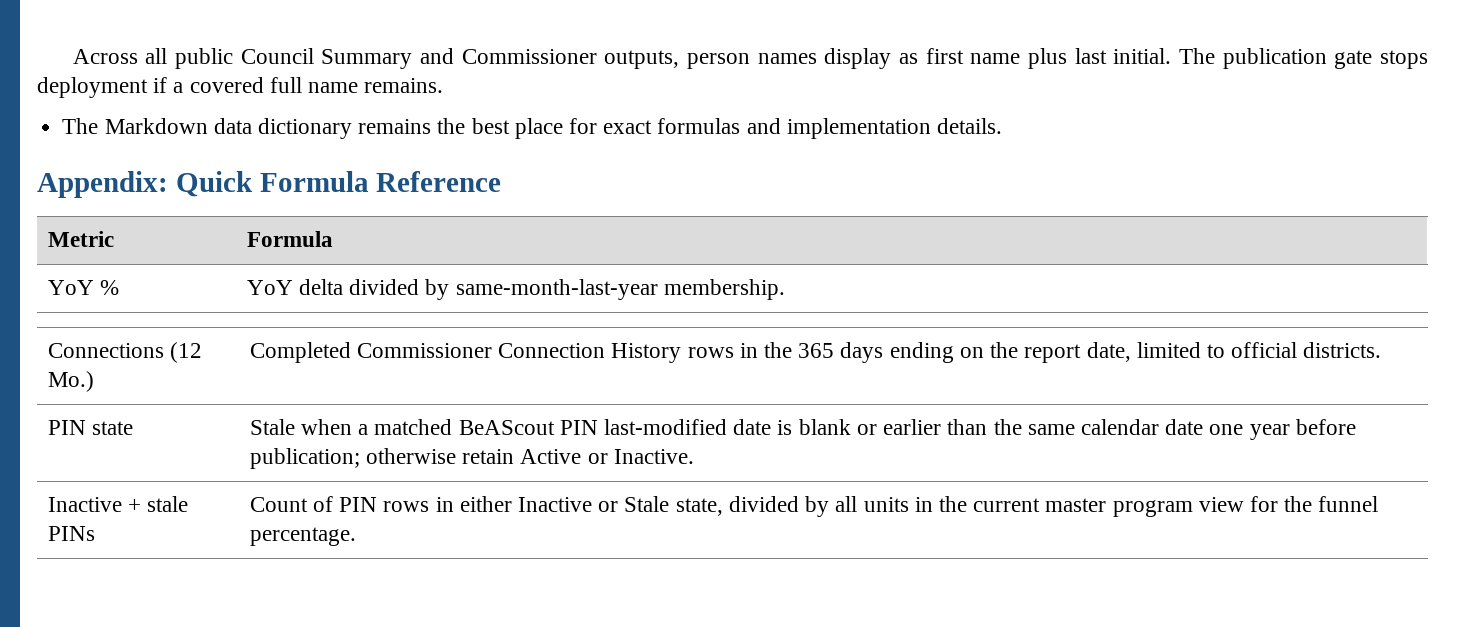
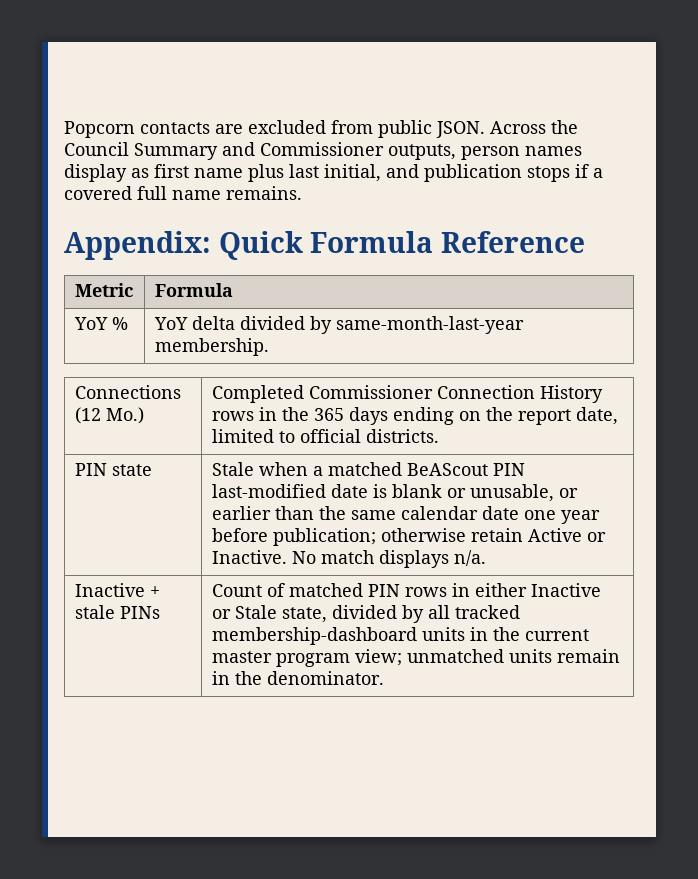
[72,48,234,69] Across all public -> [64,120,578,138] Popcorn contacts are excluded from public JSON. Across the
[1113,48,1429,69] [37,77,148,98] initial. The publication gate stops deployment -> [324,164,570,182] initial, and publication stops
[62,118,1003,139] // The Markdown data dictionary remains the best place for exact formulas and implementation details. -> (302, 193) none
(877, 429) none -> [469,484,578,502] unusable, or
(694, 456) none -> [291,550,486,568] No match displays n/a.
(334, 504) none -> [288,583,363,597] matched
(858, 504) none -> [454,605,520,619] [211,627,417,645] tracked membership-dashboard
[1198,496,1379,512] [249,527,356,546] view for the funnel percentage. -> [354,649,620,666] [211,671,384,685] view; unmatched units remain in the denominator.

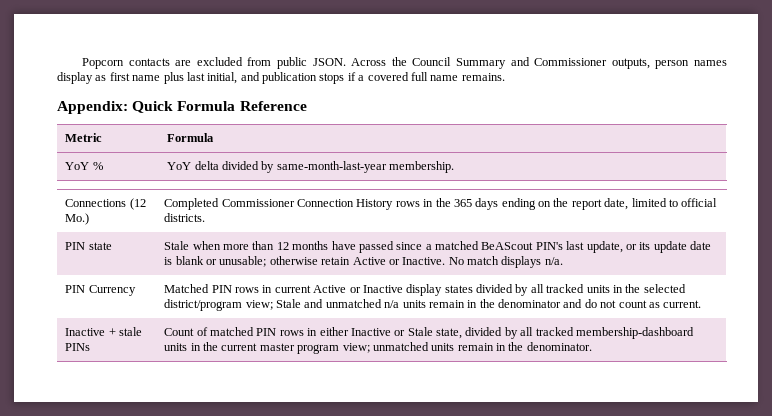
[312,462,525,476] [211,484,578,502] [211,506,600,524] [211,528,376,546] a matched BeAScout PIN last-modified date is blank or unusable, or earlier than the same calendar date one year before publication; -> [223,241,712,253] [164,256,267,267] more than 12 months have passed since a matched BeAScout PIN's last update, or its update date is blank or unusable;
(486, 558) none -> [65,285,136,296] [164,284,686,296] [164,299,702,311] // PIN Currency | Matched PIN rows in current Active or Inactive display states divided by all tracked units in the selected district/program view; Stale and unmatched n/a units remain in the denominator and do not count as current.

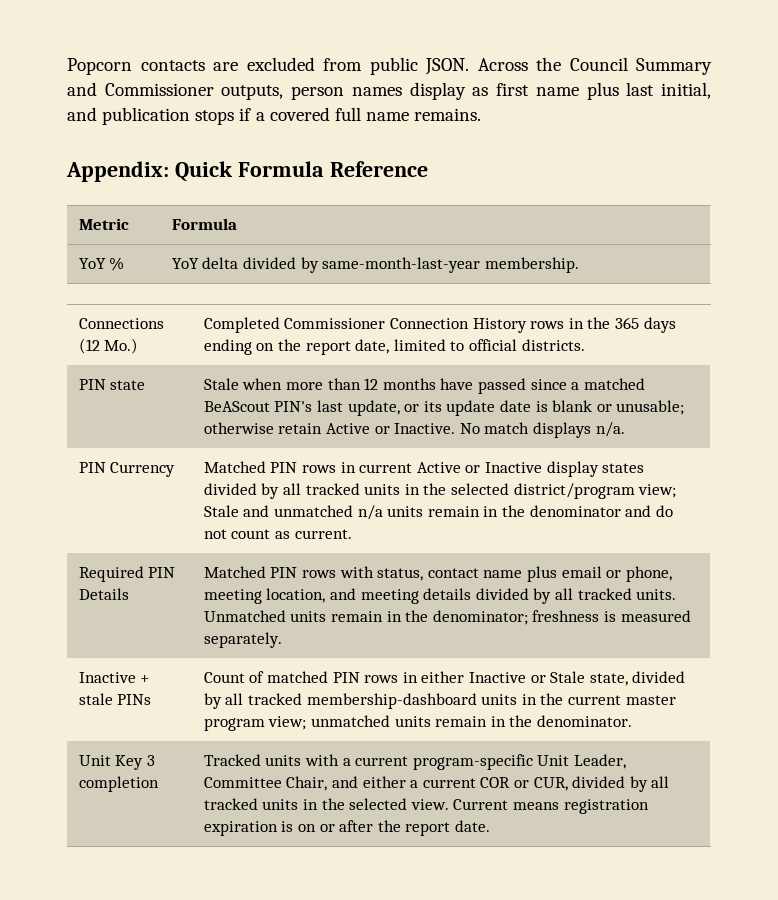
(702, 304) none -> [78,566,176,582] [78,588,129,600] [203,566,672,582] [203,588,677,604] [203,610,691,625] [203,632,282,648] // Required PIN Details | Matched PIN rows with status, contact name plus email or phone, meeting location, and meeting details divided by all tracked units. Unmatched units remain in the denominator; freshness is measured separately.
(592, 346) none -> [78,755,156,770] [78,776,159,792] [203,754,627,770] [203,776,670,792] [203,798,649,814] [203,820,491,836] // Unit Key 3 completion | Tracked units with a current program-specific Unit Leader, Committee Chair, and either a current COR or CUR, divided by all tracked units in the selected view. Current means registration expiration is on or after the report date.

